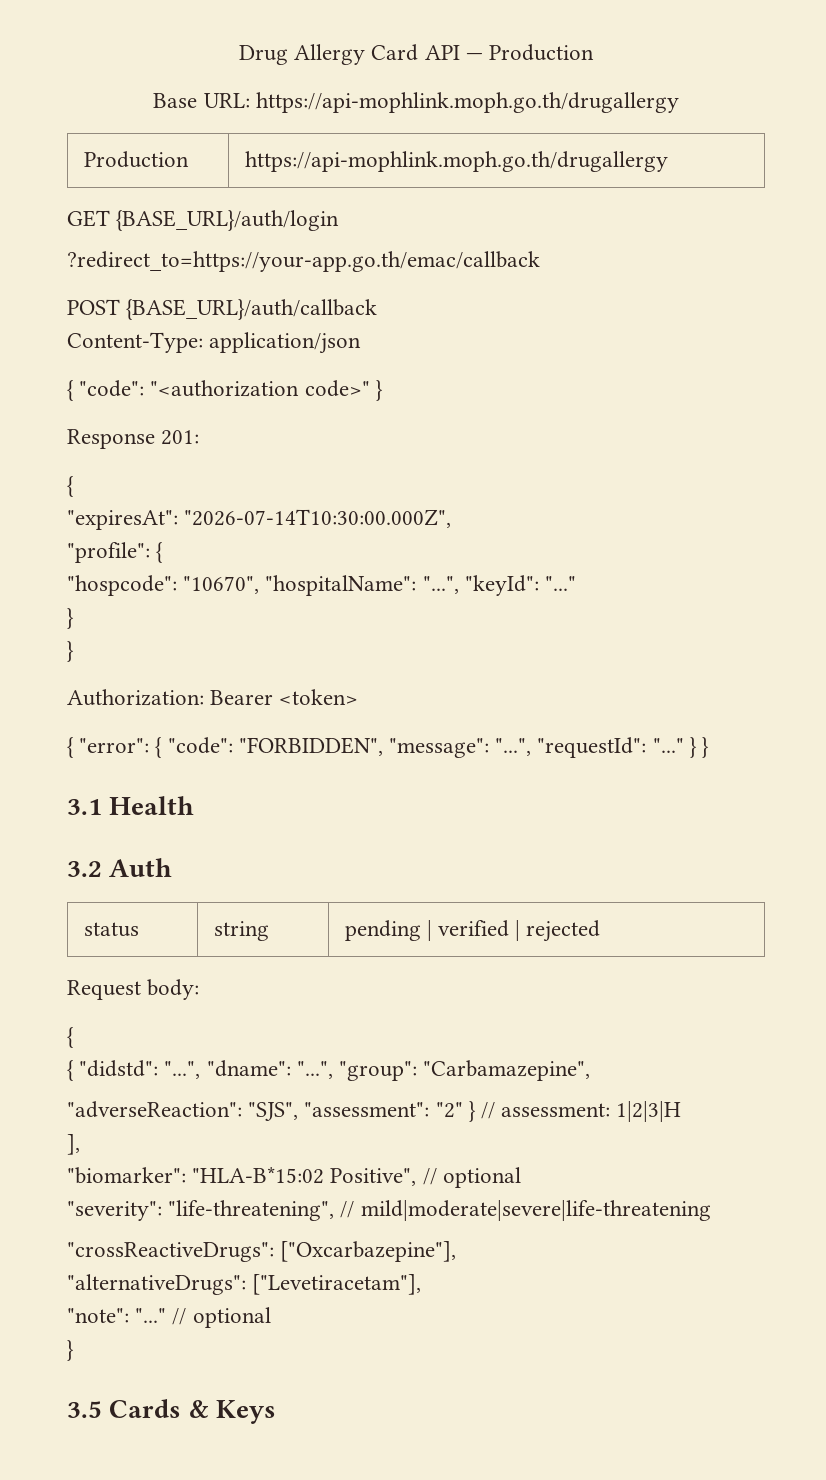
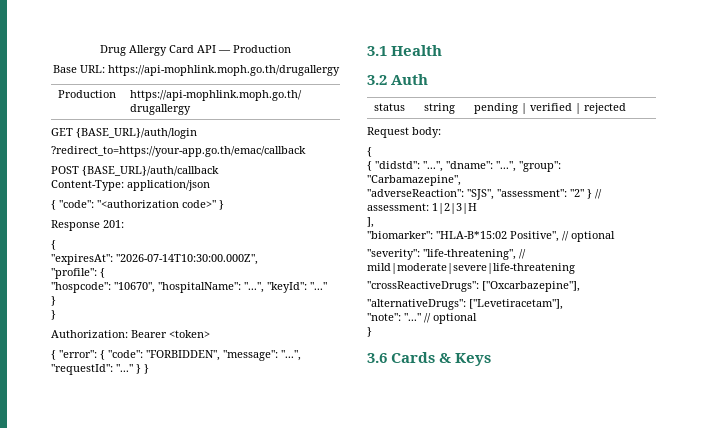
[67,1401,102,1418] 3.5 -> [367,353,387,363] 3.6

